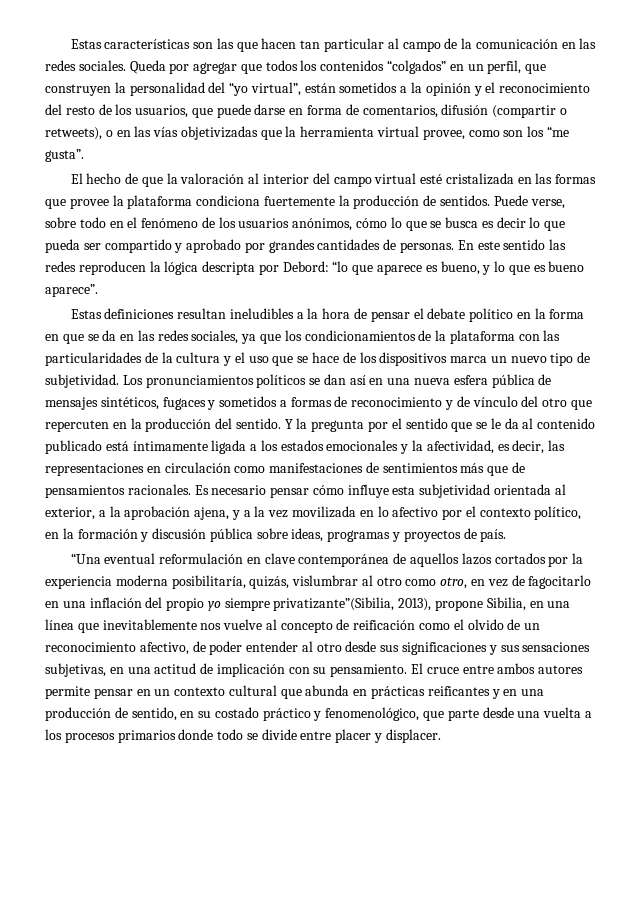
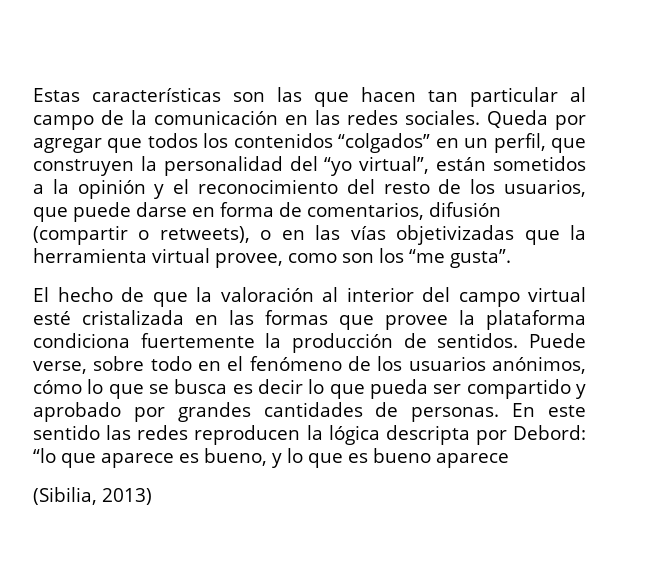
[45,284,98,297] [70,308,585,322] [45,330,561,344] [45,352,591,366] [45,374,552,388] [45,396,592,410] [45,418,596,432] [45,440,566,454] [45,462,526,476] [45,484,566,498] [45,506,582,520] [45,528,507,542] [70,553,584,567] [45,575,592,589] [45,597,571,611] [45,619,541,633] [45,641,591,655] [45,663,584,677] [45,685,545,699] [45,707,592,721] [45,729,441,743] aparece”. // Estas definiciones resultan ineludibles a la hora de pensar el debate político en la forma en que se da en las redes sociales, ya que los condicionamientos de la plataforma con las particularidades de la cultura y el uso que se hace de los dispositivos marca un nuevo tipo de subjetividad. Los pronunciamientos políticos se dan así en una nueva esfera pública de mensajes sintéticos, fugaces y sometidos a formas de reconocimiento y de vínculo del otro que repercuten en la producción del sentido. Y la pregunta por el sentido que se le da al contenido publicado está íntimamente ligada a los estados emocionales y la afectividad, es decir, las representaciones en circulación como manifestaciones de sentimientos más que de pensamientos racionales. Es necesario pensar cómo influye esta subjetividad orientada al exterior, a la aprobación ajena, y a la vez movilizada en lo afectivo por el contexto político, en la formación y discusión pública sobre ideas, programas y proyectos de país. // “Una eventual reformulación en clave contemporánea de aquellos lazos cortados por la experiencia moderna posibilitaría, quizás, vislumbrar al otro como otro, en vez de fagocitarlo en una inflación del propio yo siempre privatizante”(Sibilia, 2013), propone Sibilia, en una línea que inevitablemente nos vuelve al concepto de reificación como el olvido de un reconocimiento afectivo, de poder entender al otro desde sus significaciones y sus sensaciones subjetivas, en una actitud de implicación con su pensamiento. El cruce entre ambos autores permite pensar en un contexto cultural que abunda en prácticas reificantes y en una producción de sentido, en su costado práctico y fenomenológico, que parte desde una vuelta a los procesos primarios donde todo se divide entre placer y displacer. -> [436,453,509,468] [33,487,152,505] aparece // (Sibilia, 2013)

